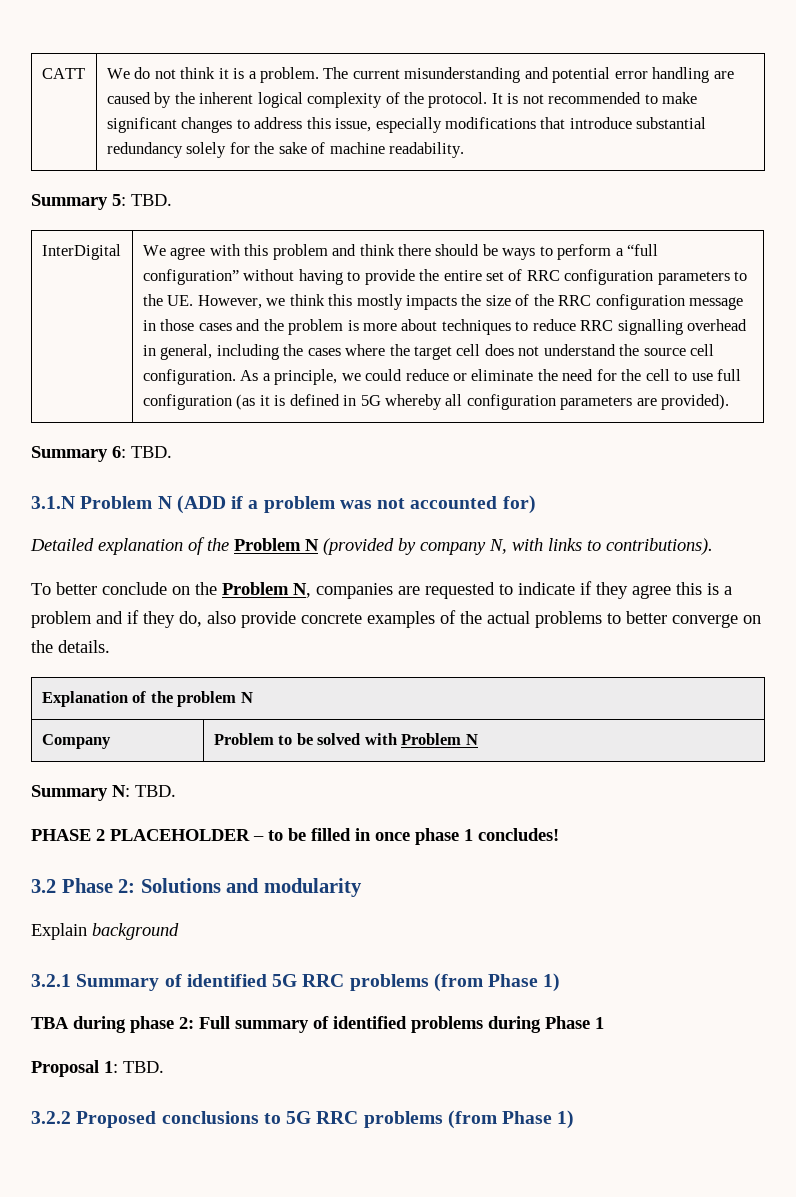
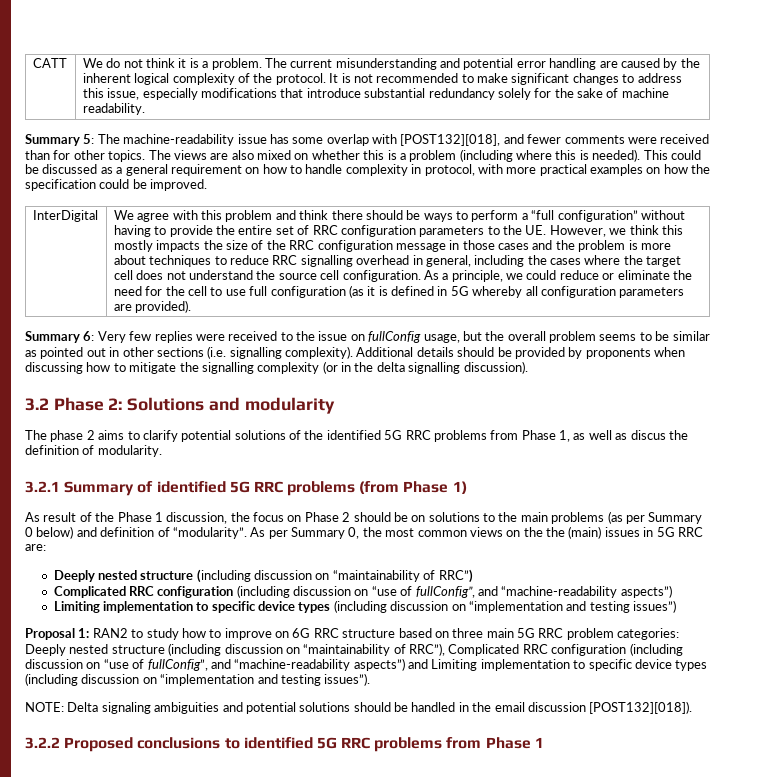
[131,194,172,206] TBD. -> [97,134,710,146] [25,149,701,162] [25,164,711,176] [25,179,208,191] The machine-readability issue has some overlap with [POST132][018], and fewer comments were received than for other topics. The views are also mixed on whether this is a problem (including where this is needed). This could be discussed as a general requirement on how to handle complexity in protocol, with more practical examples on how the specification could be improved.
[131,446,172,458] [31,495,536,514] [30,537,713,555] [31,581,732,599] [31,610,761,628] [31,640,110,653] [41,691,253,707] [41,734,111,749] [213,733,478,745] [31,785,176,801] [31,828,559,845] TBD. // 3.1.N Problem N (ADD if a problem was not accounted for) // Detailed explanation of the Problem N (provided by company N, with links to contributions). // To better conclude on the Problem N, companies are requested to indicate if they agree this is a problem and if they do, also provide concrete examples of the actual problems to better converge on the details. // Explanation of the problem N // Company | Problem to be solved with Problem N // Summary N: TBD. // PHASE 2 PLACEHOLDER – to be filled in once phase 1 concludes! -> [97,331,710,343] [25,346,685,359] [25,361,528,374] Very few replies were received to the issue on fullConfig usage, but the overall problem seems to be similar as pointed out in other sections (i.e. signalling complexity). Additional details should be provided by proponents when discussing how to mitigate the signalling complexity (or in the delta signalling discussion).
[31,923,179,940] Explain background -> [25,430,688,442] [25,445,162,457] The phase 2 aims to clarify potential solutions of the identified 5G RRC problems from Phase 1, as well as discus the definition of modularity.
[31,1016,604,1033] [31,1060,164,1077] TBA during phase 2: Full summary of identified problems during Phase 1 // Proposal 1: TBD. -> [25,511,703,524] [25,526,703,539] [25,544,46,551] [53,569,473,583] [53,585,672,598] [53,600,677,613] [25,628,680,640] [25,643,683,656] [25,658,708,671] [25,673,371,686] [25,701,693,714] As result of the Phase 1 discussion, the focus on Phase 2 should be on solutions to the main problems (as per Summary 0 below) and definition of “modularity”. As per Summary 0, the most common views on the the (main) issues in 5G RRC are: // Deeply nested structure (including discussion on “maintainability of RRC”) // Complicated RRC configuration (including discussion on “use of fullConfig”, and “machine-readability aspects”) // Limiting implementation to specific device types (including discussion on “implementation and testing issues”) // Proposal 1: RAN2 to study how to improve on 6G RRC structure based on three main 5G RRC problem categories: Deeply nested structure (including discussion on “maintainability of RRC”), Complicated RRC configuration (including discussion on “use of fullConfig”, and “machine-readability aspects”) and Limiting implementation to specific device types (including discussion on “implementation and testing issues”). // NOTE: Delta signaling ambiguities and potential solutions should be handled in the email discussion [POST132][018]).
[286,1110,575,1129] 5G RRC problems (from Phase 1) -> [243,737,544,752] identified 5G RRC problems from Phase 1

